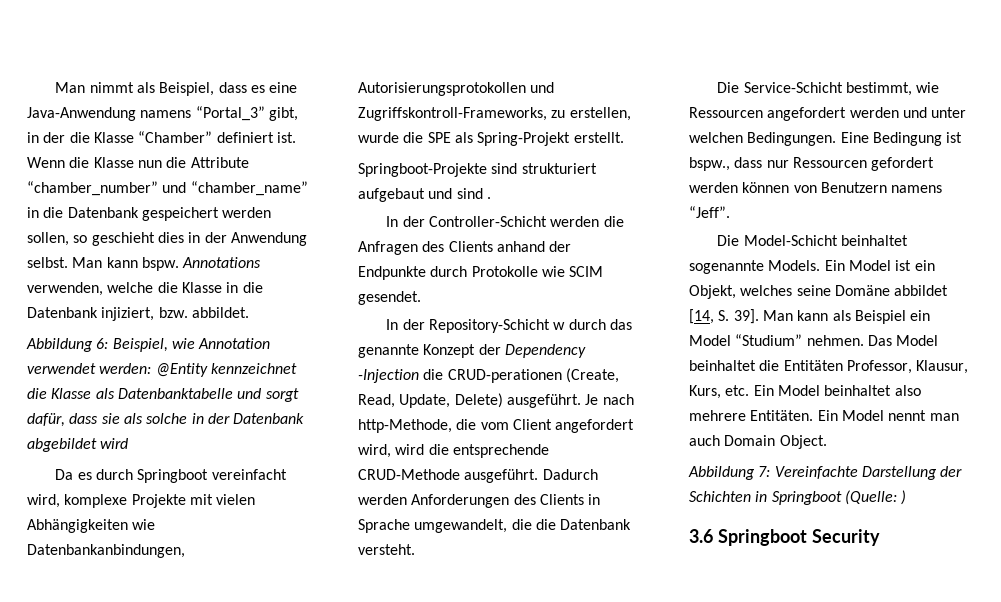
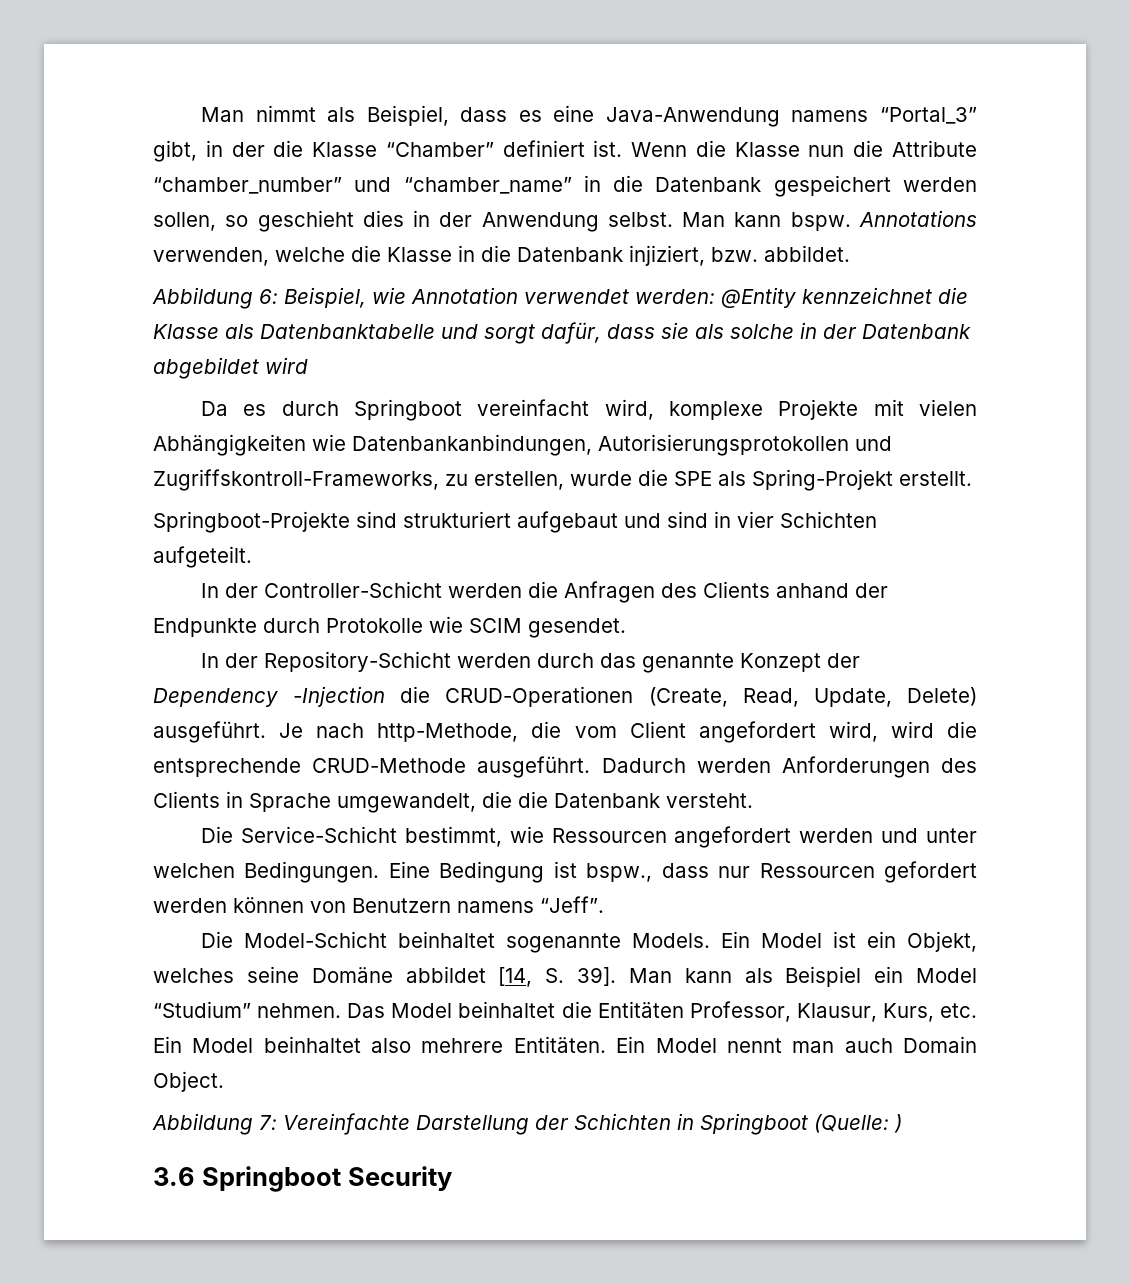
[486,197,491,199] . -> [714,511,877,528] [153,546,252,568] in vier Schichten aufgeteilt.
[553,322,566,330] w -> [457,653,532,668] werden
[447,369,562,383] CRUD-perationen -> [445,686,634,707] CRUD-Operationen

